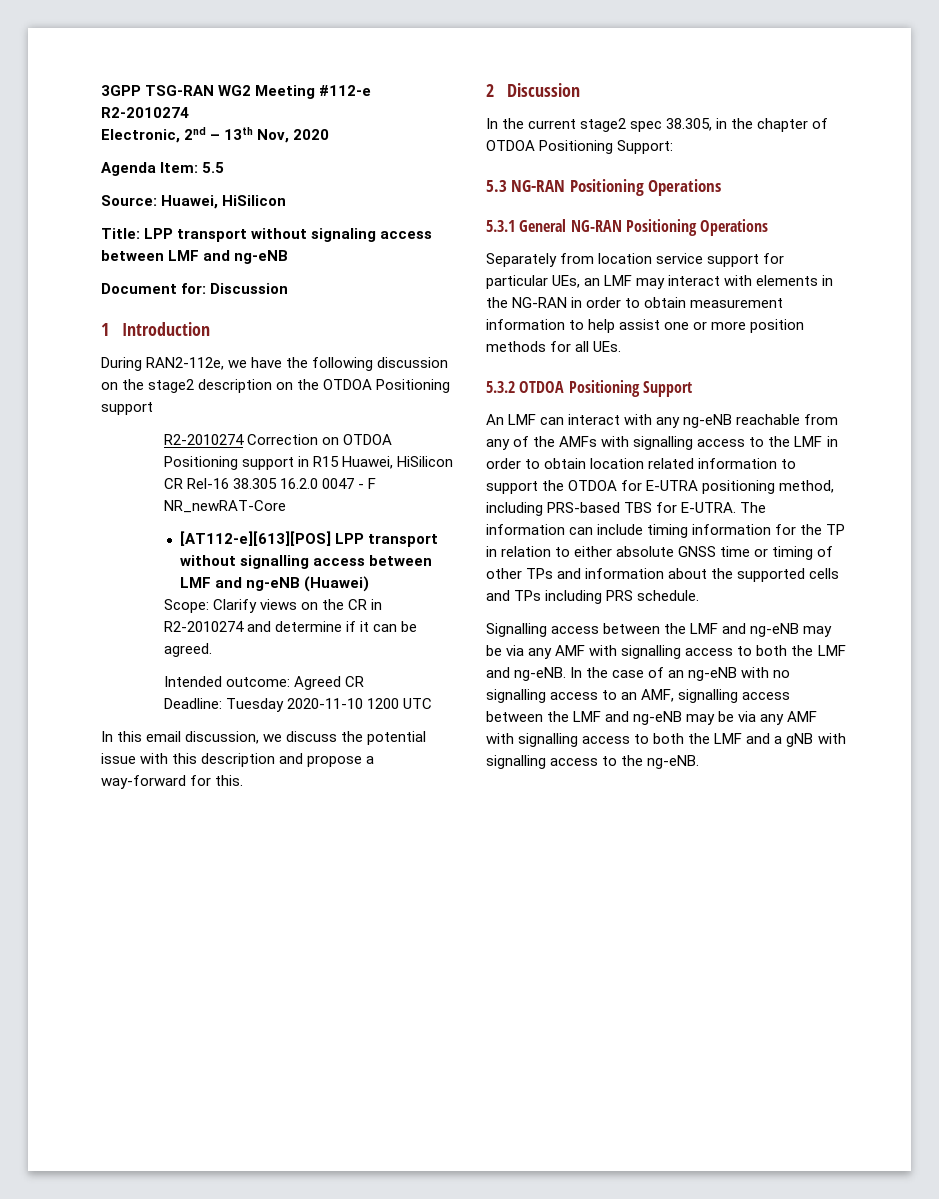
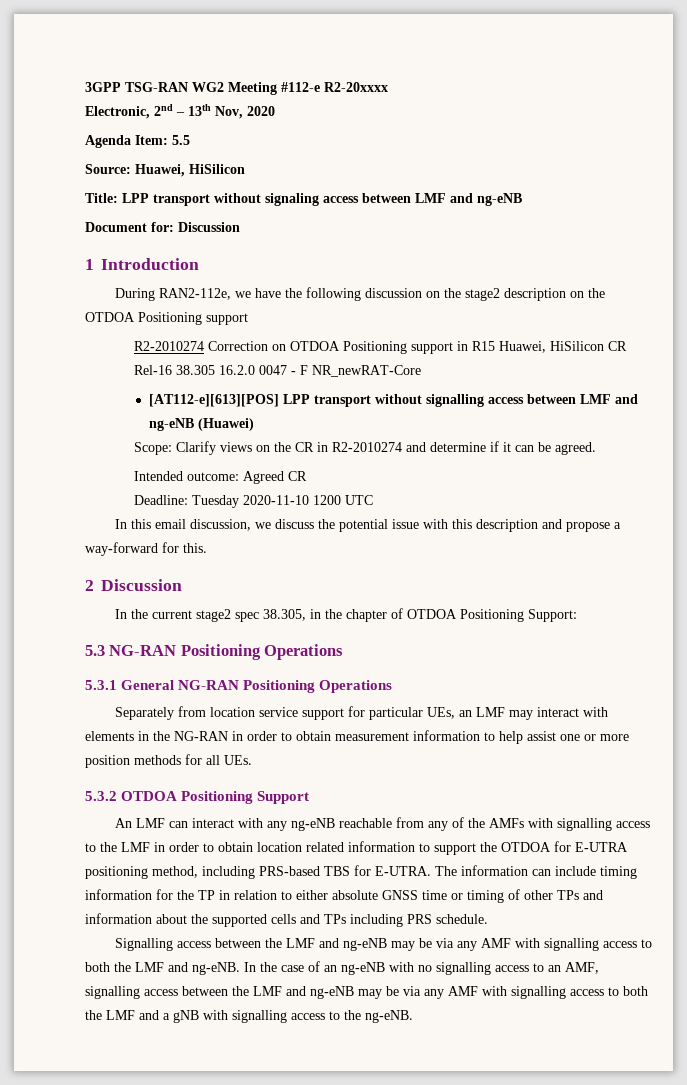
[101,107,189,118] R2-2010274 -> [324,82,388,92] R2-20xxxx

